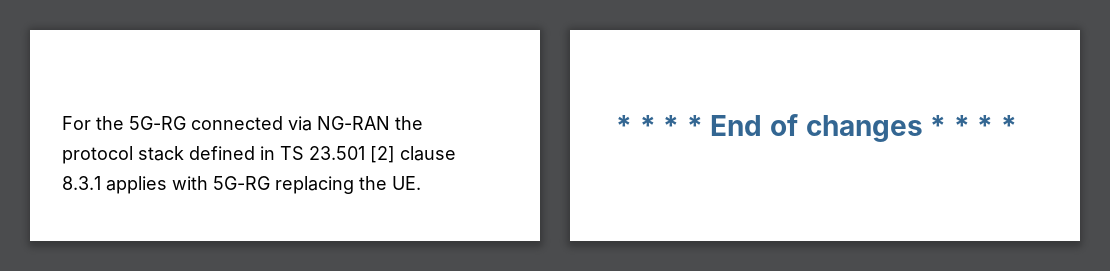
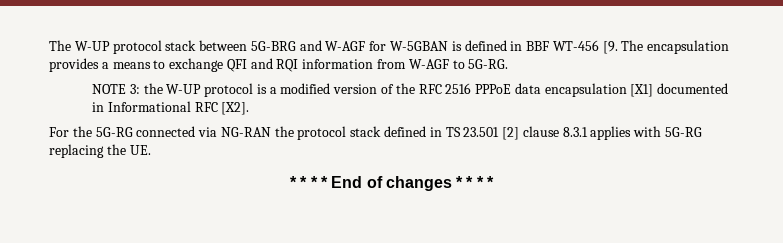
(62, 123) none -> [49,40,730,54] [49,58,509,72] [91,83,729,97] [91,101,250,115] The W-UP protocol stack between 5G-BRG and W-AGF for W-5GBAN is defined in BBF WT-456 [9. The encapsulation provides a means to exchange QFI and RQI information from W-AGF to 5G-RG. // NOTE 3: the W-UP protocol is a modified version of the RFC 2516 PPPoE data encapsulation [X1] documented in Informational RFC [X2]. //

